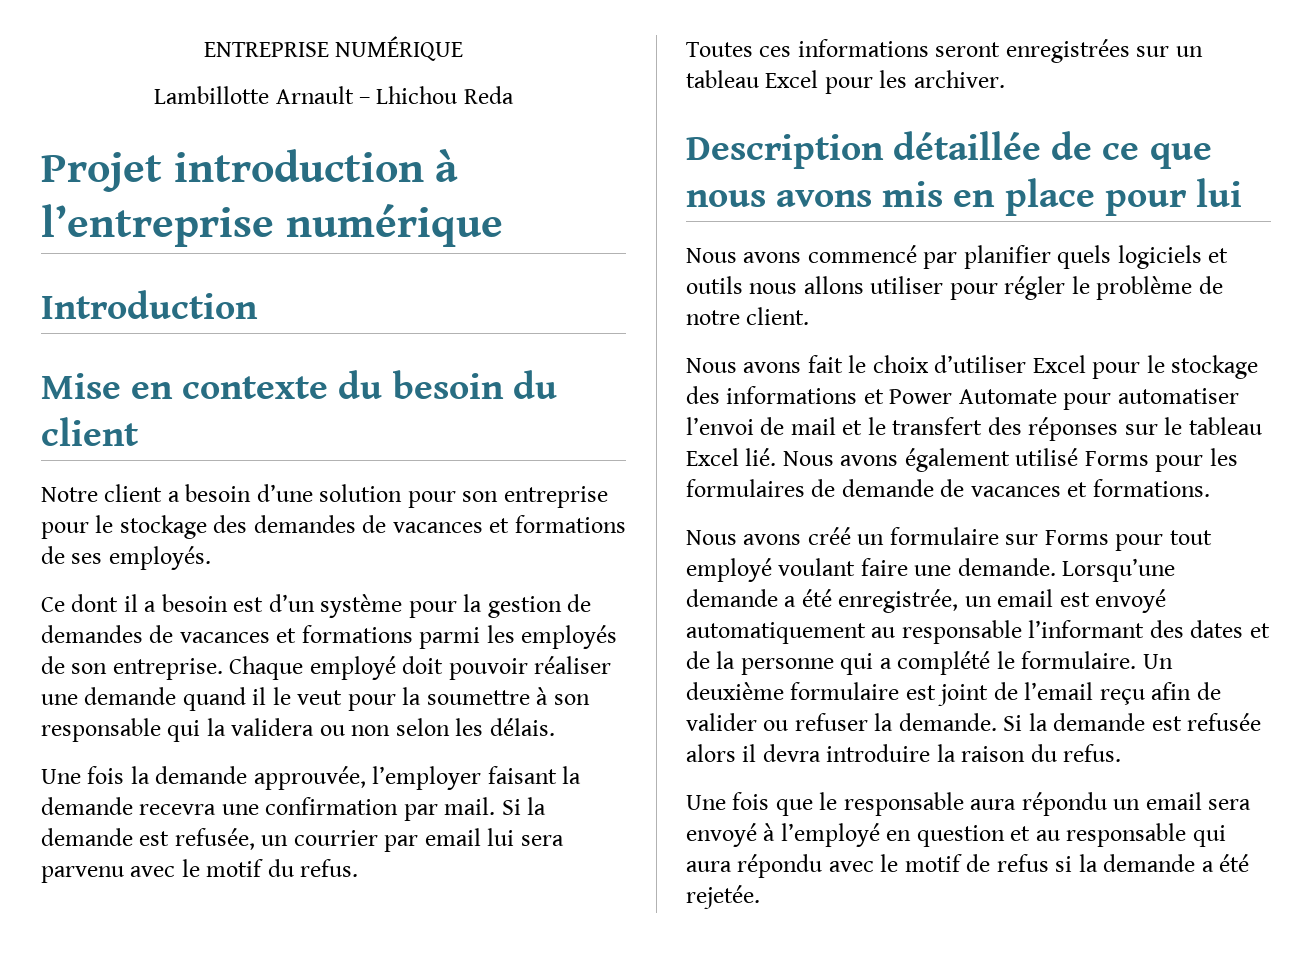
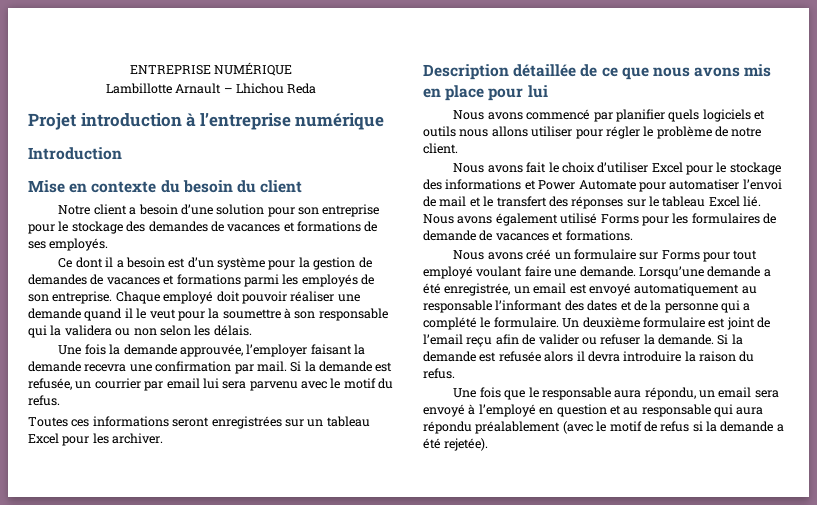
[1021,792,1107,816] répondu -> [644,387,696,400] répondu,
[828,861,874,872] avec -> [475,421,593,434] préalablement (avec
[686,885,760,909] rejetée. -> [444,438,489,451] rejetée).

